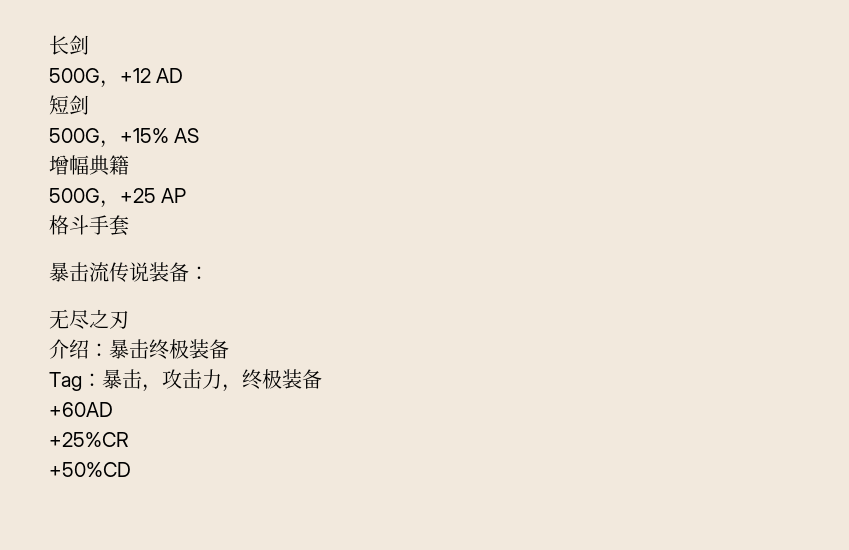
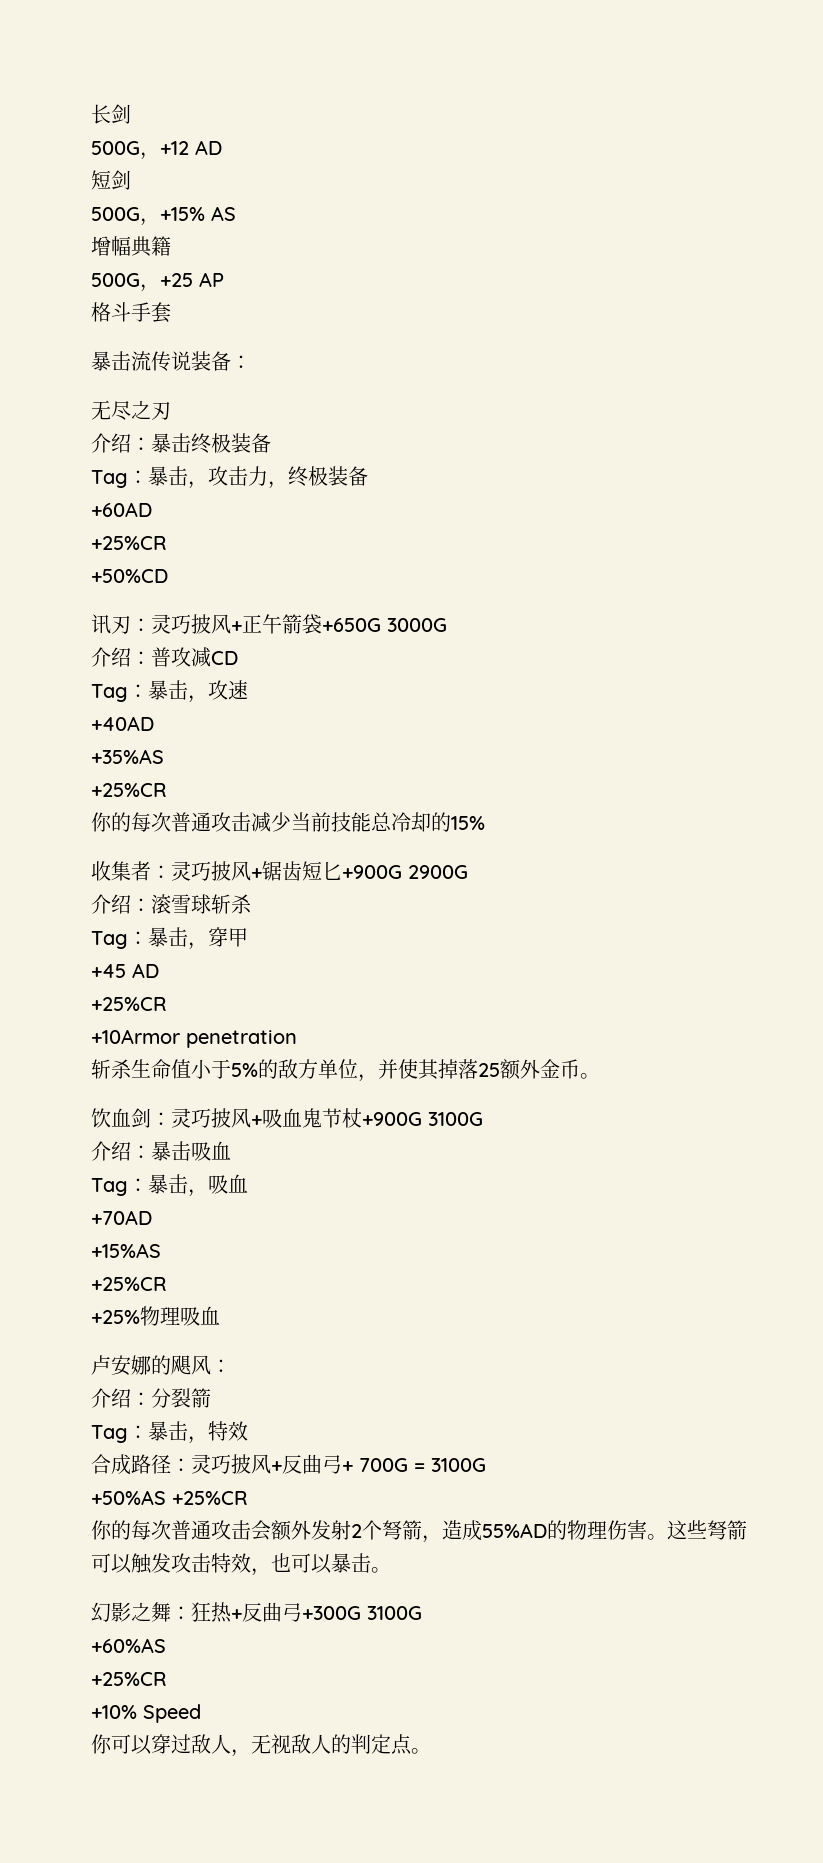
(131, 469) none -> [91,614,447,634] [91,647,238,667] [91,680,248,703] [91,716,154,731] [91,749,164,764] [91,783,167,797] [91,812,485,832] [91,861,468,881] [91,894,251,914] [91,927,248,950] [91,963,159,978] [91,997,167,1011] [91,1029,297,1048] [91,1059,600,1082] [91,1108,483,1128] [91,1141,231,1161] [91,1174,248,1197] [91,1210,152,1225] [91,1243,161,1258] [91,1277,167,1291] [91,1306,220,1326] [91,1355,231,1376] [91,1388,211,1408] [91,1421,248,1444] [91,1454,486,1475] [91,1490,248,1505] [91,1520,747,1543] [91,1553,391,1576] [91,1602,422,1623] [91,1638,166,1653] [91,1672,167,1686] [91,1704,201,1723] [91,1734,431,1757] // 讯刃：灵巧披风+正午箭袋+650G 3000G // 介绍：普攻减CD // Tag：暴击，攻速 // +40AD // +35%AS // +25%CR // 你的每次普通攻击减少当前技能总冷却的15% // 收集者：灵巧披风+锯齿短匕+900G 2900G // 介绍：滚雪球斩杀 // Tag：暴击，穿甲 // +45 AD // +25%CR // +10Armor penetration // 斩杀生命值小于5%的敌方单位，并使其掉落25额外金币。 // 饮血剑：灵巧披风+吸血鬼节杖+900G 3100G // 介绍：暴击吸血 // Tag：暴击，吸血 // +70AD // +15%AS // +25%CR // +25%物理吸血 // 卢安娜的飓风： // 介绍：分裂箭 // Tag：暴击，特效 // 合成路径：灵巧披风+反曲弓+ 700G = 3100G // +50%AS +25%CR // 你的每次普通攻击会额外发射2个弩箭，造成55%AD的物理伤害。这些弩箭可以触发攻击特效，也可以暴击。 // 幻影之舞：狂热+反曲弓+300G 3100G // +60%AS // +25%CR // +10% Speed // 你可以穿过敌人，无视敌人的判定点。

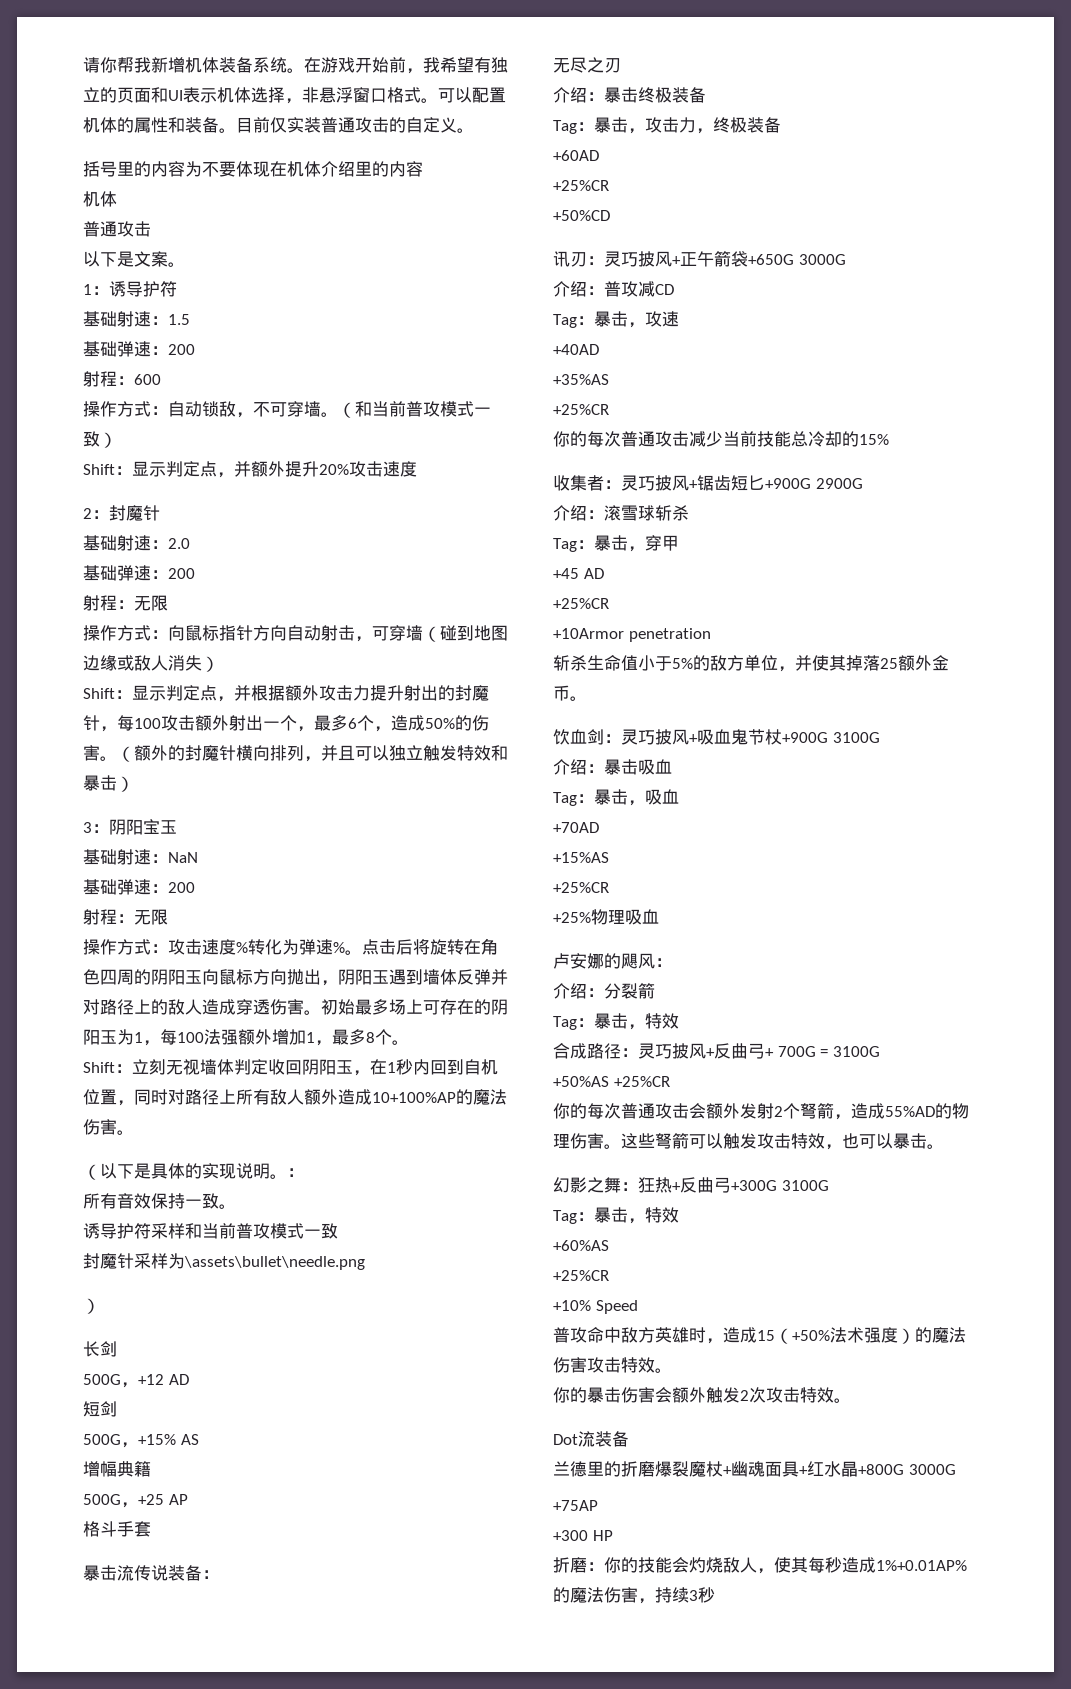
(91, 114) none -> [83,57,508,74] [83,87,506,104] [83,117,474,133] [83,161,423,177] [83,191,117,207] [83,221,151,237] [83,251,185,267] [83,281,177,297] [83,311,190,327] [83,341,195,357] [83,371,161,387] [83,401,491,418] [83,431,117,448] [83,461,417,478] [83,505,160,521] [83,535,190,551] [83,565,195,581] [83,595,168,611] [83,625,508,642] [83,655,219,672] [83,685,489,702] [83,715,489,732] [83,745,508,762] [83,775,134,792] [83,819,177,835] [83,849,198,865] [83,879,195,895] [83,909,168,925] [83,938,498,955] [83,969,508,986] [83,999,508,1015] [83,1029,409,1046] [83,1059,498,1076] [83,1089,507,1106] [83,1119,134,1135] [83,1163,304,1180] [83,1193,236,1209] [83,1223,338,1239] [83,1253,365,1270] [83,1298,100,1314] 请你帮我新增机体装备系统。在游戏开始前，我希望有独立的页面和UI表示机体选择，非悬浮窗口格式。可以配置机体的属性和装备。目前仅实装普通攻击的自定义。 // 括号里的内容为不要体现在机体介绍里的内容 // 机体 // 普通攻击 // 以下是文案。 // 1：诱导护符 // 基础射速：1.5 // 基础弹速：200 // 射程：600 // 操作方式：自动锁敌，不可穿墙。（和当前普攻模式一致） // Shift：显示判定点，并额外提升20%攻击速度 // 2：封魔针 // 基础射速：2.0 // 基础弹速：200 // 射程：无限 // 操作方式：向鼠标指针方向自动射击，可穿墙（碰到地图边缘或敌人消失） // Shift：显示判定点，并根据额外攻击力提升射出的封魔针，每100攻击额外射出一个，最多6个，造成50%的伤害。（额外的封魔针横向排列，并且可以独立触发特效和暴击） // 3：阴阳宝玉 // 基础射速：NaN // 基础弹速：200 // 射程：无限 // 操作方式：攻击速度%转化为弹速%。点击后将旋转在角色四周的阴阳玉向鼠标方向抛出，阴阳玉遇到墙体反弹并对路径上的敌人造成穿透伤害。初始最多场上可存在的阴阳玉为1，每100法强额外增加1，最多8个。 // Shift：立刻无视墙体判定收回阴阳玉，在1秒内回到自机位置，同时对路径上所有敌人额外造成10+100%AP的魔法伤害。 // （以下是具体的实现说明。： // 所有音效保持一致。 // 诱导护符采样和当前普攻模式一致 // 封魔针采样为\assets\bullet\needle.png // ） //
(422, 1613) none -> [553,1207,679,1224] // Tag：暴击，特效
[91,1734,431,1757] 你可以穿过敌人，无视敌人的判定点。 -> [553,1327,966,1344] [553,1357,672,1373] [553,1387,851,1403] [553,1431,629,1447] [553,1461,956,1477] [553,1500,598,1511] [553,1530,613,1541] [553,1557,967,1574] [553,1587,715,1604] 普攻命中敌方英雄时，造成15（+50%法术强度）的魔法伤害攻击特效。 // 你的暴击伤害会额外触发2次攻击特效。 // Dot流装备 // 兰德里的折磨爆裂魔杖+幽魂面具+红水晶+800G 3000G // +75AP // +300 HP // 折磨：你的技能会灼烧敌人，使其每秒造成1%+0.01AP%的魔法伤害，持续3秒

